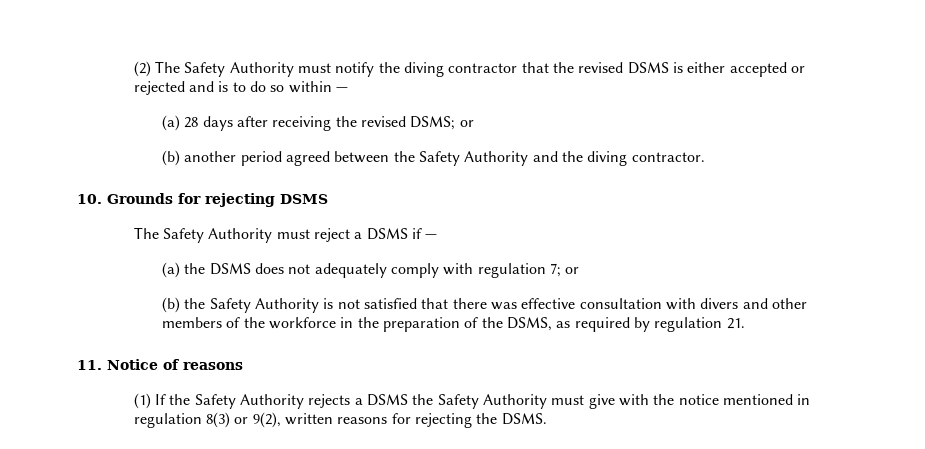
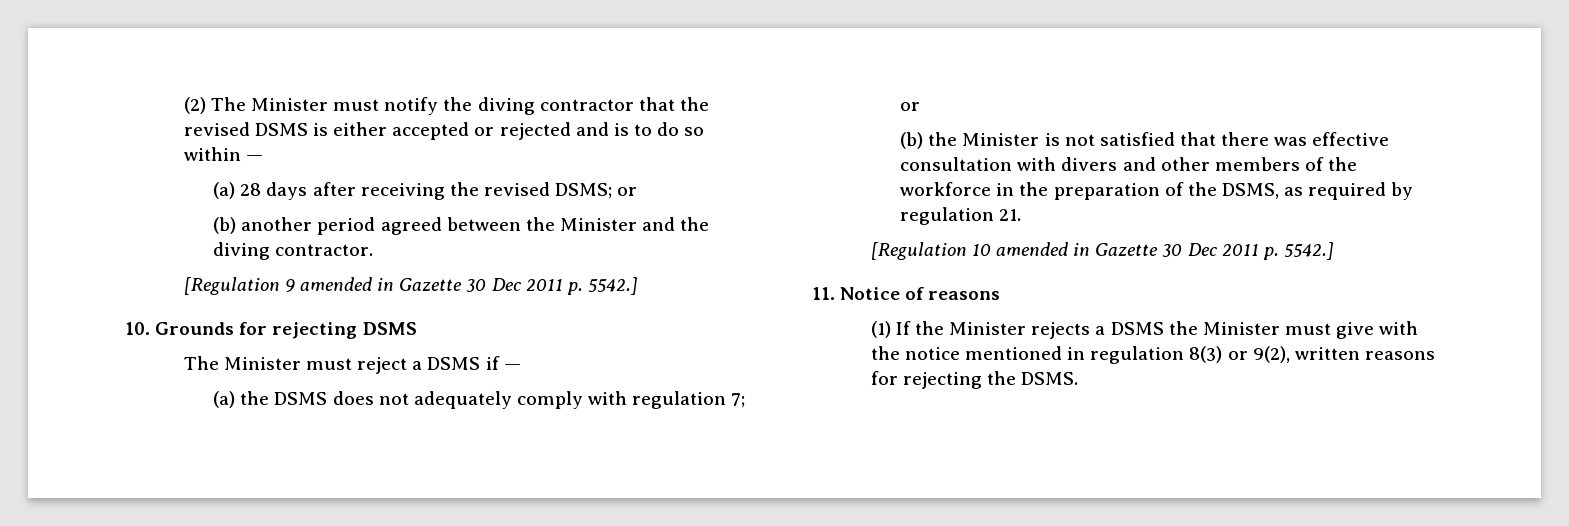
[184,62,294,77] Safety Authority -> [251,98,329,111] Minister
[418,151,529,166] Safety Authority -> [559,218,637,231] Minister
(705, 157) none -> [183,277,638,295] // [Regulation 9 amended in Gazette 30 Dec 2011 p. 5542.]
[163,228,273,243] Safety Authority -> [223,357,301,370] Minister
[209,298,320,313] Safety Authority -> [962,133,1040,146] Minister
(745, 323) none -> [870,242,1334,260] // [Regulation 10 amended in Gazette 30 Dec 2011 p. 5542.]
[194,394,304,409] Safety Authority -> [949,322,1027,335] Minister
[437,394,547,409] Safety Authority -> [1202,322,1280,335] Minister

